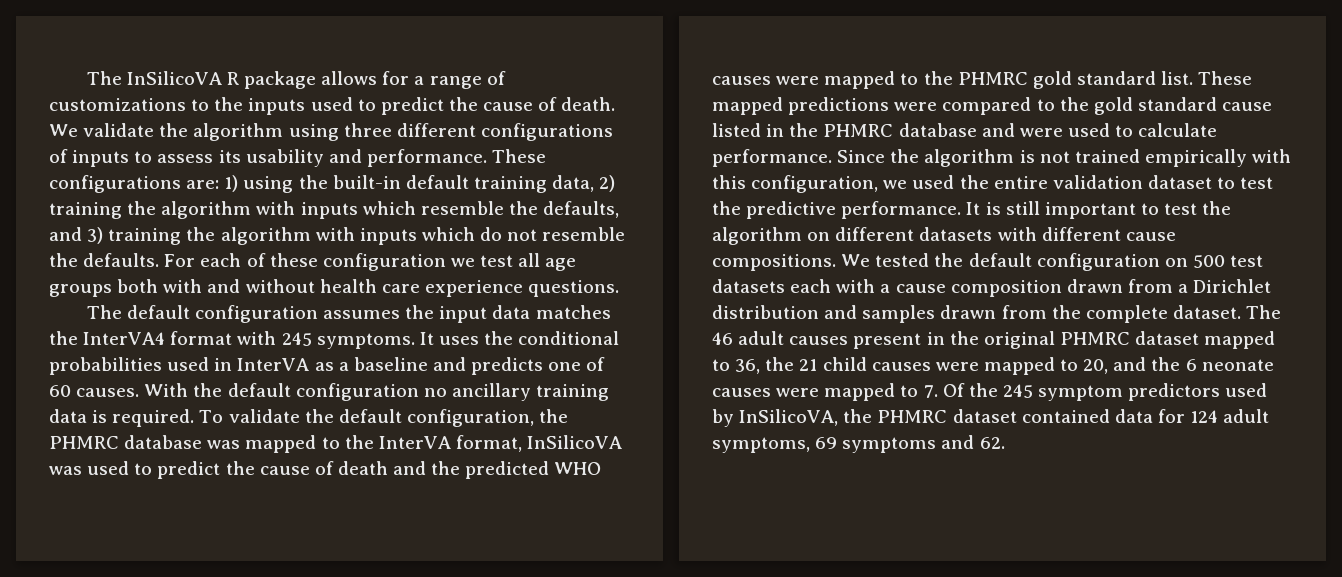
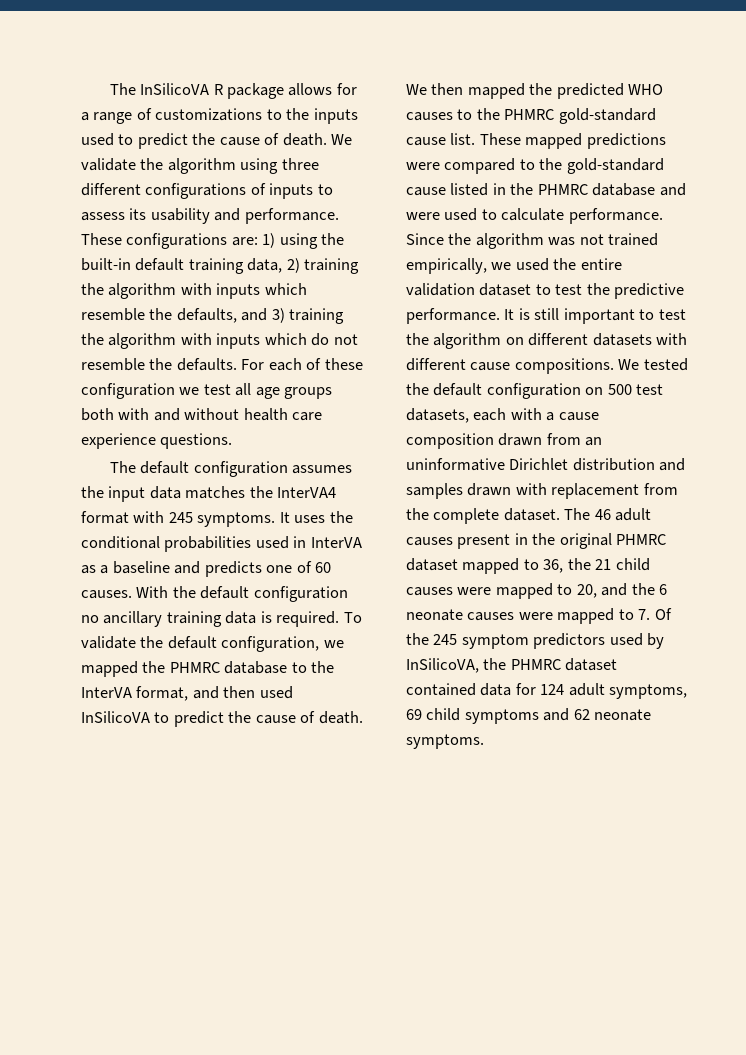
[539,409,569,423] [49,435,317,453] the PHMRC database was mapped -> [323,640,344,648] [81,661,288,677] we mapped the PHMRC database
[527,435,623,449] [49,461,427,479] InSilicoVA was used to predict the cause of death and -> [192,686,293,699] [81,711,363,727] [406,83,525,99] and then used InSilicoVA to predict the cause of death. We then mapped
[776,71,896,89] were mapped -> (453, 116) none
[1032,71,1156,89] gold standard -> [558,108,656,124] [406,137,446,146] gold-standard cause
[1093,97,1217,115] gold standard -> [566,158,664,174] gold-standard
[1019,150,1035,163] is -> [548,237,576,246] was
[1144,149,1292,167] [712,175,879,193] empirically with this configuration, -> [406,258,487,274] empirically,
[712,279,785,293] datasets -> [406,408,469,423] datasets,
[1178,284,1189,293] a -> [585,437,603,446] [406,458,505,471] an uninformative
(997, 312) none -> [515,483,640,499] with replacement
(838, 443) none -> [426,708,461,721] child
[979,437,1005,449] 62. -> [573,709,652,721] [406,734,484,749] 62 neonate symptoms.

